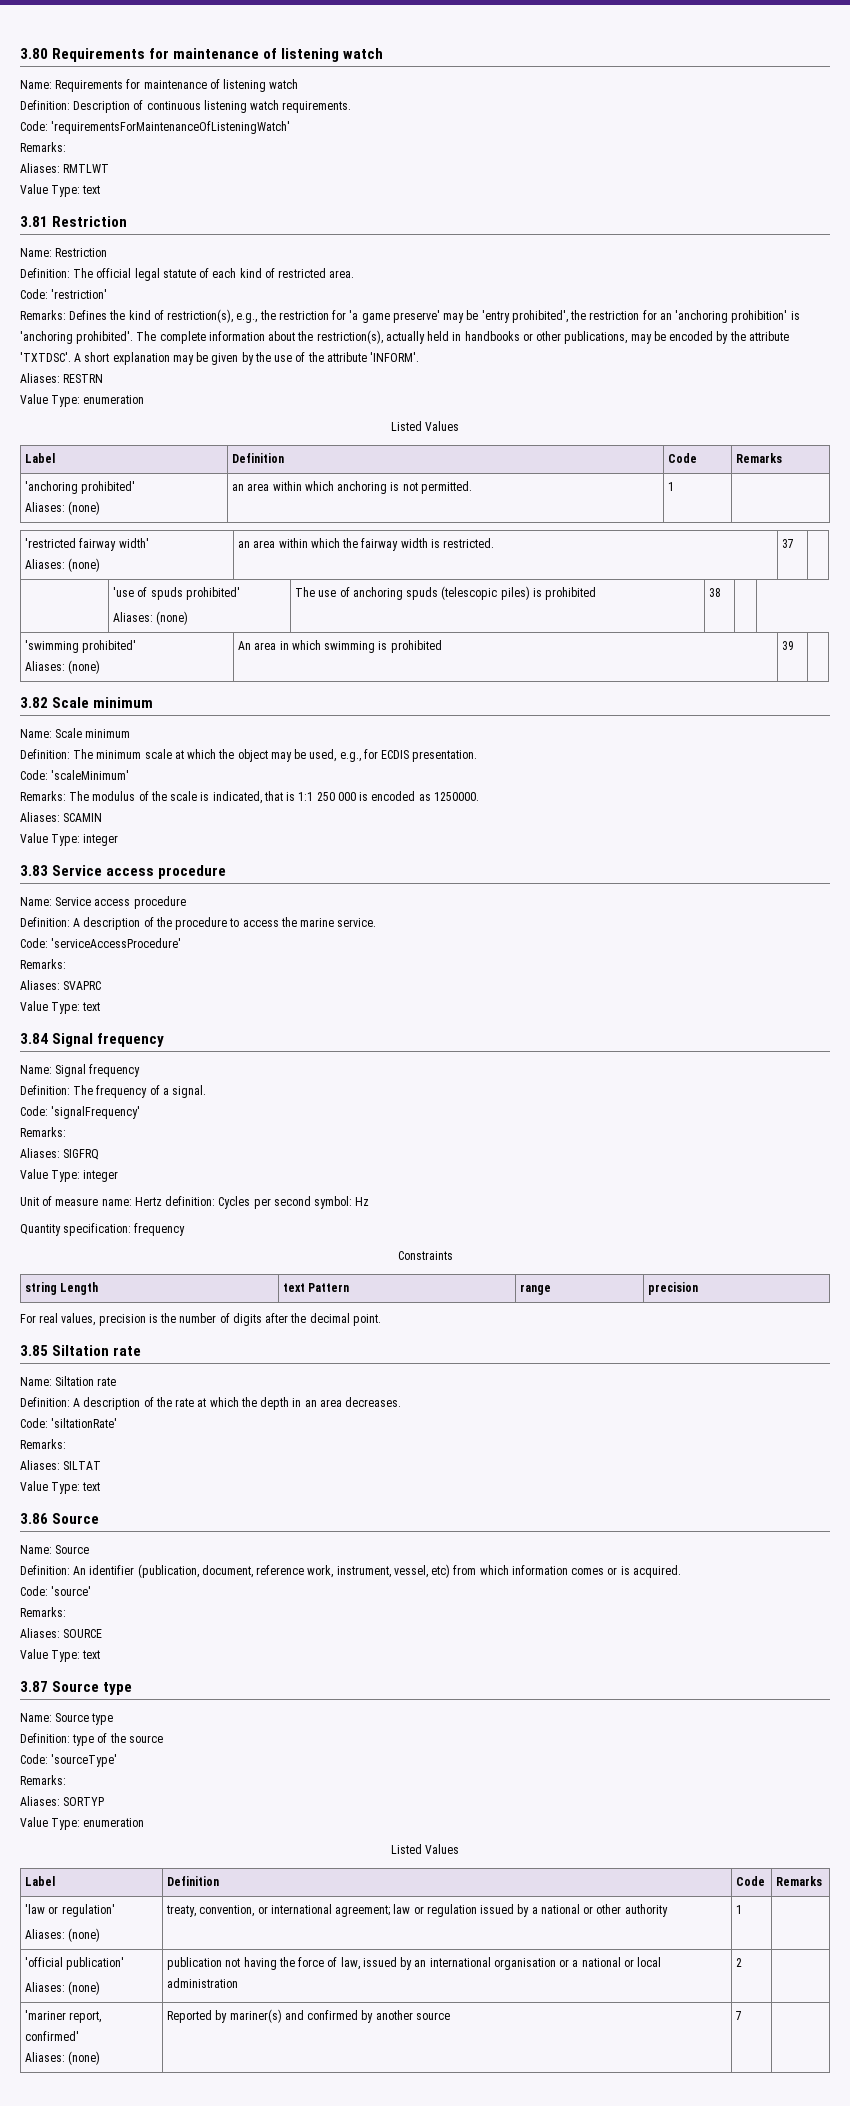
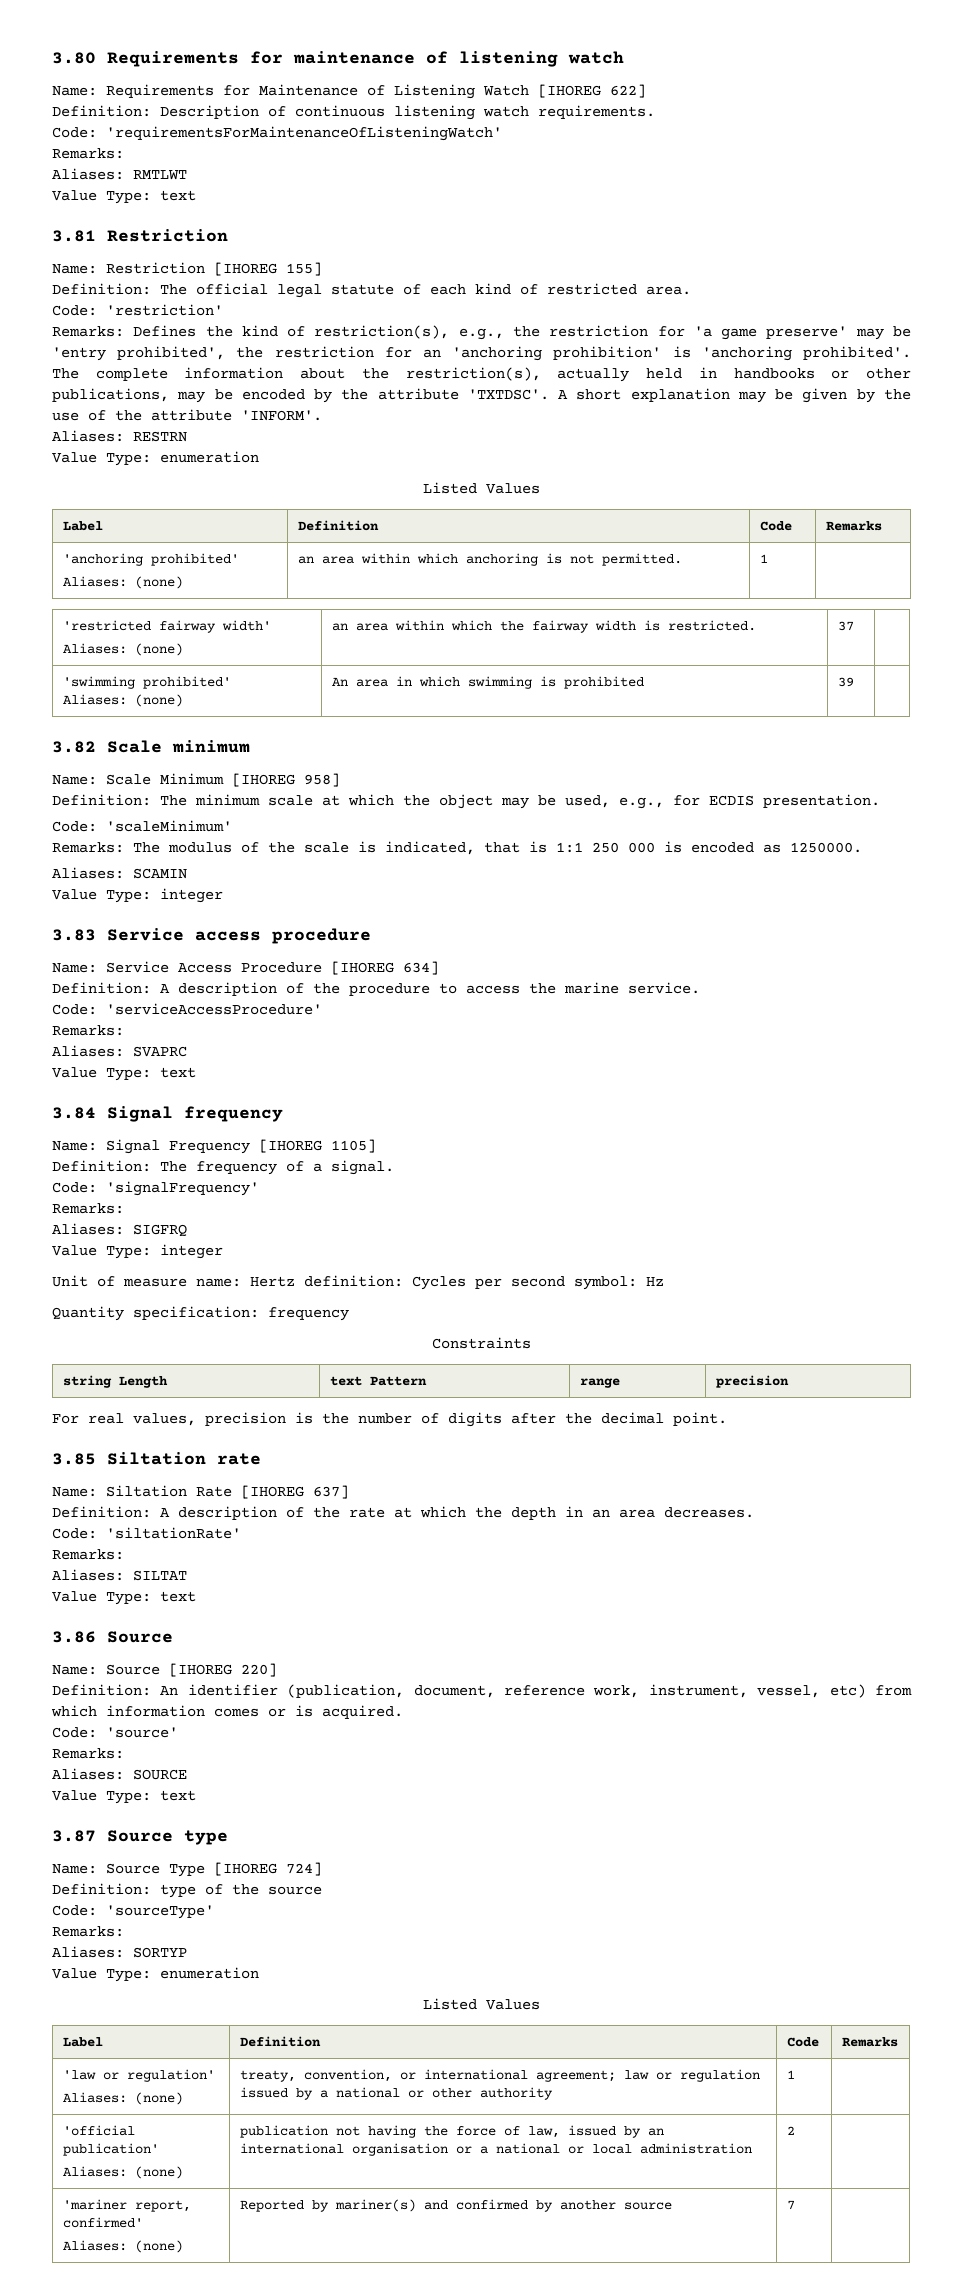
[143,79,299,92] maintenance of listening watch -> [259,84,646,99] Maintenance of Listening Watch [IHOREG 622]
(108, 252) none -> [214,262,322,276] [IHOREG 155]
[113,587,240,600] [113,611,189,625] [295,586,597,600] [709,588,722,597] // | 'use of spuds prohibited' // Aliases: (none) | The use of anchoring spuds (telescopic piles) is prohibited | 38 | -> (854, 626) none
[85,729,131,738] minimum -> [160,773,340,787] Minimum [IHOREG 958]
[94,896,186,909] access procedure -> [178,961,439,975] Access Procedure [IHOREG 634]
[89,1064,141,1077] frequency -> [169,1139,376,1154] Frequency [IHOREG 1105]
[97,1377,117,1386] rate -> [196,1485,349,1499] Rate [IHOREG 637]
(90, 1549) none -> [169,1663,277,1677] [IHOREG 220]
[91,1713,114,1725] type -> [169,1862,322,1877] Type [IHOREG 724]

